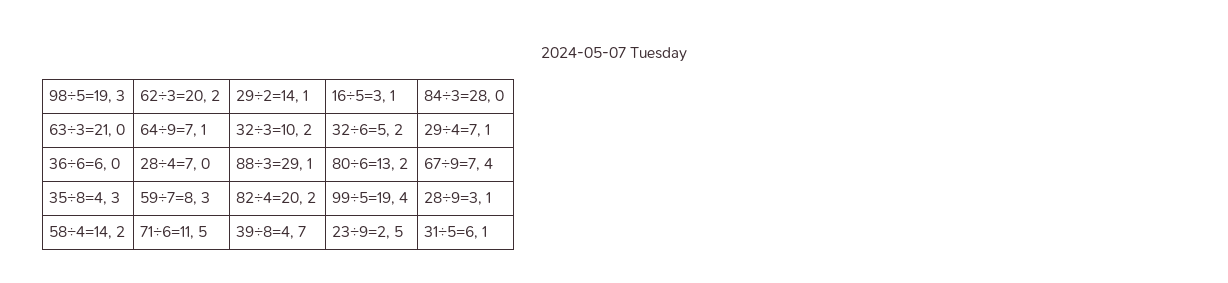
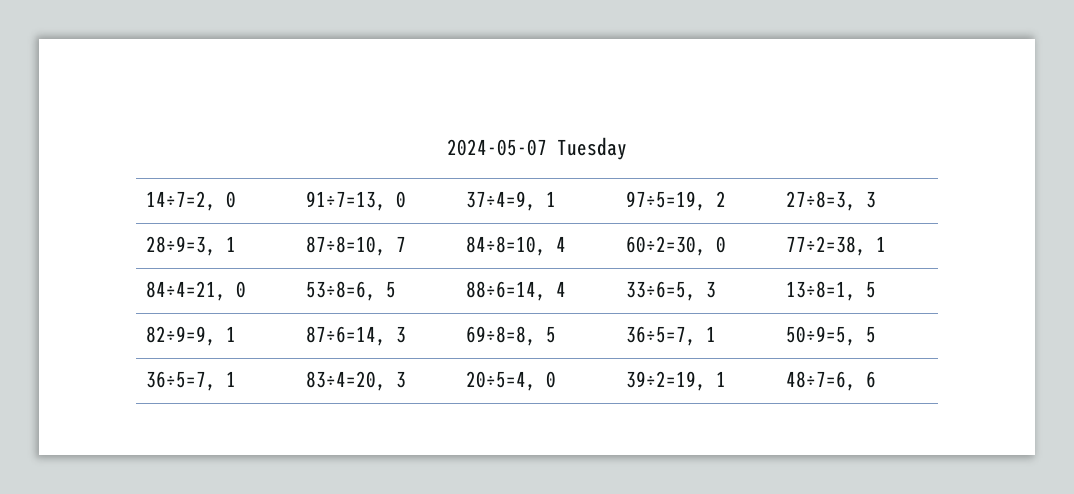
[48,90,125,103] [139,90,220,103] [235,90,308,103] [331,90,395,103] [423,90,504,103] [48,124,125,137] [139,124,206,137] [235,124,312,137] [331,124,403,137] [423,124,490,137] [48,158,120,171] [139,158,210,171] [235,158,312,171] [331,158,408,171] [423,158,493,171] [48,192,120,205] [139,192,210,205] [235,192,316,205] [331,192,408,205] [423,192,491,205] [48,226,125,239] [139,226,207,239] [235,226,306,239] [331,226,403,239] [423,226,487,239] 98÷5=19, 3 | 62÷3=20, 2 | 29÷2=14, 1 | 16÷5=3, 1 | 84÷3=28, 0 // 63÷3=21, 0 | 64÷9=7, 1 | 32÷3=10, 2 | 32÷6=5, 2 | 29÷4=7, 1 // 36÷6=6, 0 | 28÷4=7, 0 | 88÷3=29, 1 | 80÷6=13, 2 | 67÷9=7, 4 // 35÷8=4, 3 | 59÷7=8, 3 | 82÷4=20, 2 | 99÷5=19, 4 | 28÷9=3, 1 // 58÷4=14, 2 | 71÷6=11, 5 | 39÷8=4, 7 | 23÷9=2, 5 | 31÷5=6, 1 -> [146,191,237,211] [306,191,407,211] [466,191,557,211] [626,191,727,211] [786,191,877,211] [146,236,237,256] [306,236,407,256] [466,236,567,256] [626,236,727,256] [786,236,887,256] [146,281,247,301] [306,281,397,301] [466,281,567,301] [626,281,717,301] [786,281,877,301] [146,326,237,346] [306,326,407,346] [466,326,557,346] [626,326,717,346] [786,326,877,346] [146,371,237,391] [306,371,407,391] [466,371,557,391] [626,371,727,391] [786,371,877,391] 14÷7=2, 0 | 91÷7=13, 0 | 37÷4=9, 1 | 97÷5=19, 2 | 27÷8=3, 3 // 28÷9=3, 1 | 87÷8=10, 7 | 84÷8=10, 4 | 60÷2=30, 0 | 77÷2=38, 1 // 84÷4=21, 0 | 53÷8=6, 5 | 88÷6=14, 4 | 33÷6=5, 3 | 13÷8=1, 5 // 82÷9=9, 1 | 87÷6=14, 3 | 69÷8=8, 5 | 36÷5=7, 1 | 50÷9=5, 5 // 36÷5=7, 1 | 83÷4=20, 3 | 20÷5=4, 0 | 39÷2=19, 1 | 48÷7=6, 6

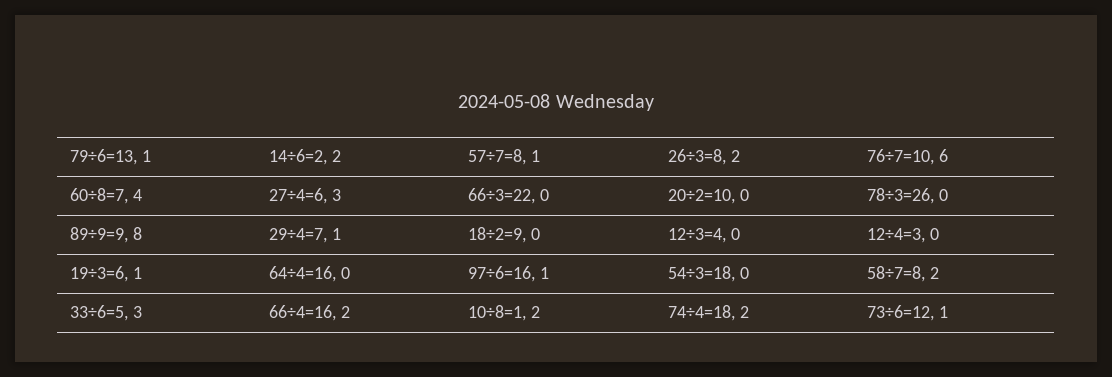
[447,137,627,160] [146,191,237,211] [306,191,407,211] [466,191,557,211] [626,191,727,211] [786,191,877,211] [146,236,237,256] [306,236,407,256] [466,236,567,256] [626,236,727,256] [786,236,887,256] [146,281,247,301] [306,281,397,301] [466,281,567,301] [626,281,717,301] [786,281,877,301] [146,326,237,346] [306,326,407,346] [466,326,557,346] [626,326,717,346] [786,326,877,346] [146,371,237,391] [306,371,407,391] [466,371,557,391] [626,371,727,391] [786,371,877,391] 2024-05-07 Tuesday // 14÷7=2, 0 | 91÷7=13, 0 | 37÷4=9, 1 | 97÷5=19, 2 | 27÷8=3, 3 // 28÷9=3, 1 | 87÷8=10, 7 | 84÷8=10, 4 | 60÷2=30, 0 | 77÷2=38, 1 // 84÷4=21, 0 | 53÷8=6, 5 | 88÷6=14, 4 | 33÷6=5, 3 | 13÷8=1, 5 // 82÷9=9, 1 | 87÷6=14, 3 | 69÷8=8, 5 | 36÷5=7, 1 | 50÷9=5, 5 // 36÷5=7, 1 | 83÷4=20, 3 | 20÷5=4, 0 | 39÷2=19, 1 | 48÷7=6, 6 -> [458,94,654,111] [70,149,152,165] [269,149,342,165] [468,149,541,165] [668,149,741,165] [867,149,949,165] [70,188,143,204] [269,188,342,204] [468,188,550,204] [668,189,750,204] [867,188,949,204] [70,227,143,243] [269,228,342,243] [468,227,541,243] [668,228,741,243] [867,228,940,243] [70,266,143,282] [269,266,351,282] [468,266,550,282] [668,266,750,282] [867,266,940,282] [70,305,143,321] [269,305,351,321] [468,305,541,321] [668,305,750,321] [867,305,949,321] 2024-05-08 Wednesday // 79÷6=13, 1 | 14÷6=2, 2 | 57÷7=8, 1 | 26÷3=8, 2 | 76÷7=10, 6 // 60÷8=7, 4 | 27÷4=6, 3 | 66÷3=22, 0 | 20÷2=10, 0 | 78÷3=26, 0 // 89÷9=9, 8 | 29÷4=7, 1 | 18÷2=9, 0 | 12÷3=4, 0 | 12÷4=3, 0 // 19÷3=6, 1 | 64÷4=16, 0 | 97÷6=16, 1 | 54÷3=18, 0 | 58÷7=8, 2 // 33÷6=5, 3 | 66÷4=16, 2 | 10÷8=1, 2 | 74÷4=18, 2 | 73÷6=12, 1

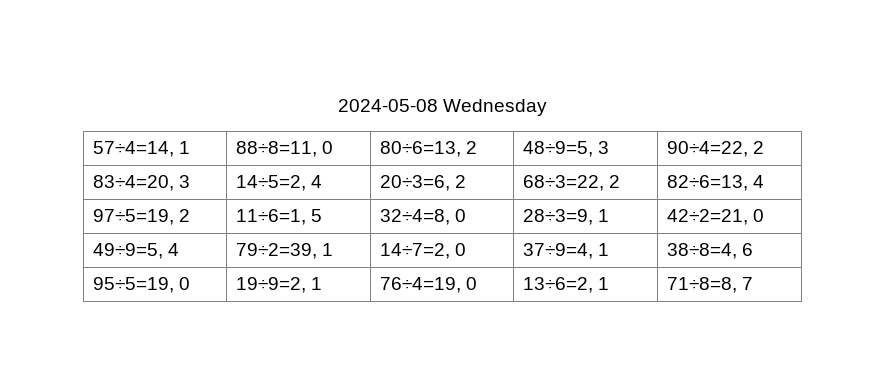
[70,149,152,165] [269,149,342,165] [468,149,541,165] [668,149,741,165] [867,149,949,165] [70,188,143,204] [269,188,342,204] [468,188,550,204] [668,189,750,204] [867,188,949,204] [70,227,143,243] [269,228,342,243] [468,227,541,243] [668,228,741,243] [867,228,940,243] [70,266,143,282] [269,266,351,282] [468,266,550,282] [668,266,750,282] [867,266,940,282] [70,305,143,321] [269,305,351,321] [468,305,541,321] [668,305,750,321] [867,305,949,321] 79÷6=13, 1 | 14÷6=2, 2 | 57÷7=8, 1 | 26÷3=8, 2 | 76÷7=10, 6 // 60÷8=7, 4 | 27÷4=6, 3 | 66÷3=22, 0 | 20÷2=10, 0 | 78÷3=26, 0 // 89÷9=9, 8 | 29÷4=7, 1 | 18÷2=9, 0 | 12÷3=4, 0 | 12÷4=3, 0 // 19÷3=6, 1 | 64÷4=16, 0 | 97÷6=16, 1 | 54÷3=18, 0 | 58÷7=8, 2 // 33÷6=5, 3 | 66÷4=16, 2 | 10÷8=1, 2 | 74÷4=18, 2 | 73÷6=12, 1 -> [92,141,191,157] [235,141,334,157] [379,141,478,157] [522,141,610,157] [666,141,765,157] [92,175,191,191] [235,175,323,191] [379,175,467,191] [522,175,621,191] [666,175,765,191] [92,209,191,225] [235,209,323,225] [379,209,467,225] [522,209,610,225] [666,209,765,225] [92,243,180,259] [235,243,334,259] [379,243,467,259] [522,243,610,259] [666,243,754,259] [92,277,191,293] [235,277,323,293] [379,277,478,293] [522,277,610,293] [666,277,754,293] 57÷4=14, 1 | 88÷8=11, 0 | 80÷6=13, 2 | 48÷9=5, 3 | 90÷4=22, 2 // 83÷4=20, 3 | 14÷5=2, 4 | 20÷3=6, 2 | 68÷3=22, 2 | 82÷6=13, 4 // 97÷5=19, 2 | 11÷6=1, 5 | 32÷4=8, 0 | 28÷3=9, 1 | 42÷2=21, 0 // 49÷9=5, 4 | 79÷2=39, 1 | 14÷7=2, 0 | 37÷9=4, 1 | 38÷8=4, 6 // 95÷5=19, 0 | 19÷9=2, 1 | 76÷4=19, 0 | 13÷6=2, 1 | 71÷8=8, 7

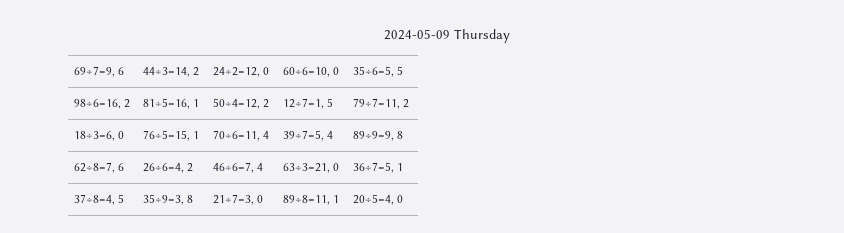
[337,99,548,116] [92,141,191,157] [235,141,334,157] [379,141,478,157] [522,141,610,157] [666,141,765,157] [92,175,191,191] [235,175,323,191] [379,175,467,191] [522,175,621,191] [666,175,765,191] [92,209,191,225] [235,209,323,225] [379,209,467,225] [522,209,610,225] [666,209,765,225] [92,243,180,259] [235,243,334,259] [379,243,467,259] [522,243,610,259] [666,243,754,259] [92,277,191,293] [235,277,323,293] [379,277,478,293] [522,277,610,293] [666,277,754,293] 2024-05-08 Wednesday // 57÷4=14, 1 | 88÷8=11, 0 | 80÷6=13, 2 | 48÷9=5, 3 | 90÷4=22, 2 // 83÷4=20, 3 | 14÷5=2, 4 | 20÷3=6, 2 | 68÷3=22, 2 | 82÷6=13, 4 // 97÷5=19, 2 | 11÷6=1, 5 | 32÷4=8, 0 | 28÷3=9, 1 | 42÷2=21, 0 // 49÷9=5, 4 | 79÷2=39, 1 | 14÷7=2, 0 | 37÷9=4, 1 | 38÷8=4, 6 // 95÷5=19, 0 | 19÷9=2, 1 | 76÷4=19, 0 | 13÷6=2, 1 | 71÷8=8, 7 -> [384,29,510,43] [73,66,125,77] [142,67,200,77] [212,67,270,77] [282,67,340,77] [352,66,404,77] [73,99,131,109] [142,98,200,109] [212,98,270,109] [282,98,334,109] [352,98,410,109] [73,131,125,141] [142,130,200,141] [212,130,270,141] [282,130,334,141] [352,131,404,141] [73,162,125,173] [142,163,194,173] [212,162,264,173] [282,163,340,173] [352,162,404,173] [73,194,125,205] [142,194,194,205] [212,194,264,205] [282,195,340,205] [352,194,404,205] 2024-05-09 Thursday // 69÷7=9, 6 | 44÷3=14, 2 | 24÷2=12, 0 | 60÷6=10, 0 | 35÷6=5, 5 // 98÷6=16, 2 | 81÷5=16, 1 | 50÷4=12, 2 | 12÷7=1, 5 | 79÷7=11, 2 // 18÷3=6, 0 | 76÷5=15, 1 | 70÷6=11, 4 | 39÷7=5, 4 | 89÷9=9, 8 // 62÷8=7, 6 | 26÷6=4, 2 | 46÷6=7, 4 | 63÷3=21, 0 | 36÷7=5, 1 // 37÷8=4, 5 | 35÷9=3, 8 | 21÷7=3, 0 | 89÷8=11, 1 | 20÷5=4, 0

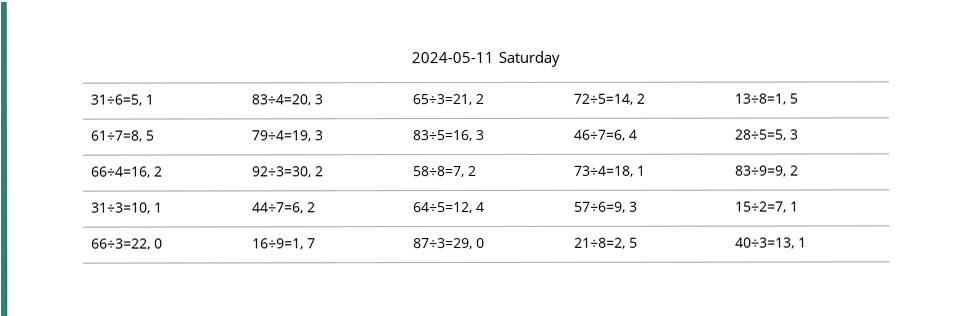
[384,29,510,43] [73,66,125,77] [142,67,200,77] [212,67,270,77] [282,67,340,77] [352,66,404,77] [73,99,131,109] [142,98,200,109] [212,98,270,109] [282,98,334,109] [352,98,410,109] [73,131,125,141] [142,130,200,141] [212,130,270,141] [282,130,334,141] [352,131,404,141] [73,162,125,173] [142,163,194,173] [212,162,264,173] [282,163,340,173] [352,162,404,173] [73,194,125,205] [142,194,194,205] [212,194,264,205] [282,195,340,205] [352,194,404,205] 2024-05-09 Thursday // 69÷7=9, 6 | 44÷3=14, 2 | 24÷2=12, 0 | 60÷6=10, 0 | 35÷6=5, 5 // 98÷6=16, 2 | 81÷5=16, 1 | 50÷4=12, 2 | 12÷7=1, 5 | 79÷7=11, 2 // 18÷3=6, 0 | 76÷5=15, 1 | 70÷6=11, 4 | 39÷7=5, 4 | 89÷9=9, 8 // 62÷8=7, 6 | 26÷6=4, 2 | 46÷6=7, 4 | 63÷3=21, 0 | 36÷7=5, 1 // 37÷8=4, 5 | 35÷9=3, 8 | 21÷7=3, 0 | 89÷8=11, 1 | 20÷5=4, 0 -> [411,50,560,67] [89,94,154,106] [250,94,323,106] [411,94,484,106] [572,93,645,105] [733,93,798,105] [89,130,154,142] [250,130,323,142] [411,130,484,142] [572,129,637,141] [733,129,798,141] [90,166,163,178] [251,166,324,178] [412,166,477,178] [573,165,646,177] [734,165,799,177] [90,202,163,214] [251,202,316,214] [412,202,485,214] [573,201,638,213] [734,201,799,213] [90,238,163,250] [251,238,316,250] [412,238,485,250] [573,237,638,249] [734,237,807,249] 2024-05-11 Saturday // 31÷6=5, 1 | 83÷4=20, 3 | 65÷3=21, 2 | 72÷5=14, 2 | 13÷8=1, 5 // 61÷7=8, 5 | 79÷4=19, 3 | 83÷5=16, 3 | 46÷7=6, 4 | 28÷5=5, 3 // 66÷4=16, 2 | 92÷3=30, 2 | 58÷8=7, 2 | 73÷4=18, 1 | 83÷9=9, 2 // 31÷3=10, 1 | 44÷7=6, 2 | 64÷5=12, 4 | 57÷6=9, 3 | 15÷2=7, 1 // 66÷3=22, 0 | 16÷9=1, 7 | 87÷3=29, 0 | 21÷8=2, 5 | 40÷3=13, 1

